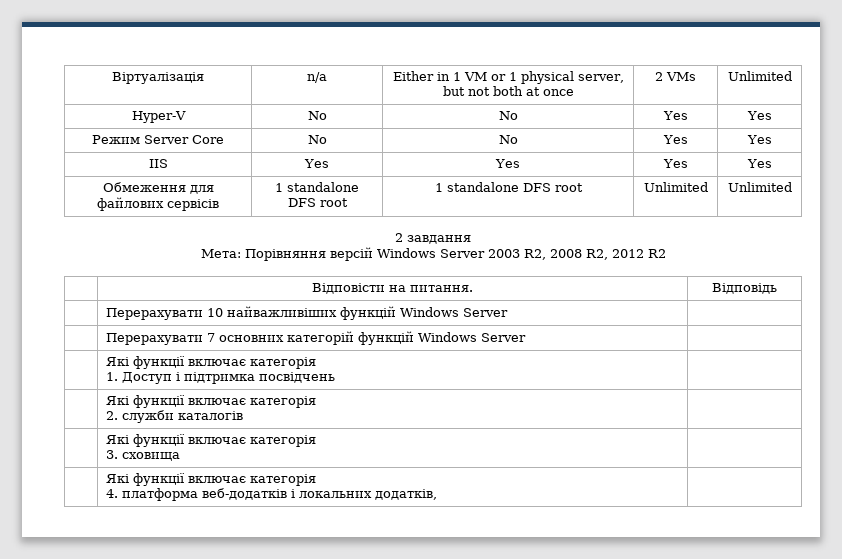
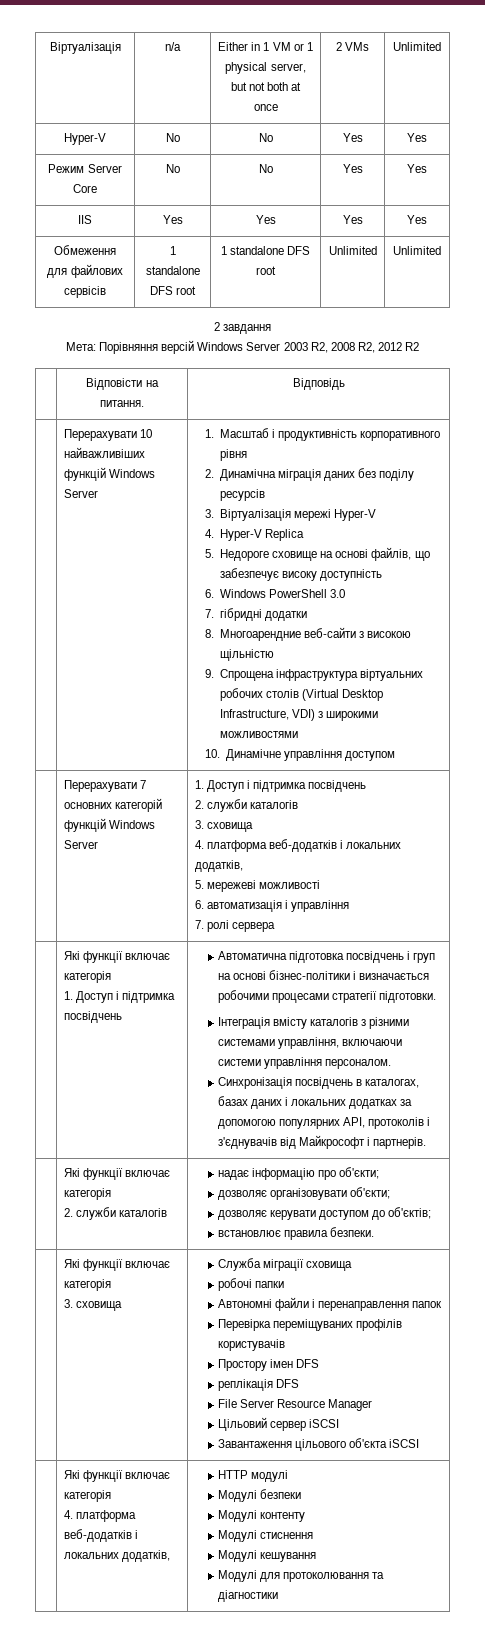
(509, 312) none -> [205,428,441,441] [220,449,248,461] [205,468,415,481] [220,489,266,501] [205,509,377,521] [205,529,305,541] [205,547,430,561] [220,568,383,581] [205,589,346,598] [205,608,308,621] [205,627,412,641] [220,649,275,661] [205,669,424,681] [220,688,384,701] [220,709,379,721] [220,731,299,738] [205,749,396,761] 1. Масштаб і продуктивність корпоративного рівня // 2. Динамічна міграція даних без поділу ресурсів // 3. Віртуалізація мережі Hyper-V // 4. Hyper-V Replica // 5. Недороге сховище на основі файлів, що забезпечує високу доступність // 6. Windows PowerShell 3.0 // 7. гібридні додатки // 8. Многоарендние веб-сайти з високою щільністю // 9. Спрощена інфраструктура віртуальних робочих столів (Virtual Desktop Infrastructure, VDI) з широкими можливостями // 10. Динамічне управління доступом
(527, 337) none -> [194,780,367,792] [194,799,298,812] [194,820,253,832] [194,839,402,852] [194,860,243,872] [194,880,320,892] [194,900,350,912] [194,920,275,932] 1. Доступ і підтримка посвідчень // 2. служби каталогів // 3. сховища // 4. платформа веб-додатків і локальних додатків, // 5. мережеві можливості // 6. автоматизація і управління // 7. ролі сервера
(336, 377) none -> [217,951,436,963] [217,970,430,980] [217,990,437,1003] [217,1017,410,1029] [217,1037,403,1049] [217,1057,392,1069] [217,1077,420,1089] [217,1096,413,1109] [217,1117,431,1129] [217,1135,427,1149] Автоматична підготовка посвідчень і груп на основі бізнес-політики і визначається робочими процесами стратегії підготовки. // Інтеграція вмісту каталогів з різними системами управління, включаючи системи управління персоналом. // Синхронізація посвідчень в каталогах, базах даних і локальних додатках за допомогою популярних API, протоколів і з'єднувачів від Майкрософт і партнерів.
(244, 415) none -> [217,1167,380,1180] [217,1187,391,1200] [217,1207,432,1220] [217,1227,375,1240] надає інформацію про об'єкти; // дозволяє організовувати об'єкти; // дозволяє керувати доступом до об'єктів; // встановлює правила безпеки.
(181, 456) none -> [217,1258,353,1271] [217,1278,285,1291] [217,1297,443,1311] [217,1319,403,1331] [217,1339,285,1351] [217,1359,320,1371] [217,1379,300,1391] [217,1399,373,1411] [217,1417,340,1431] [217,1438,420,1451] Служба міграції сховища // робочі папки // Автономні файли і перенаправлення папок // Перевірка переміщуваних профілів користувачів // Простору імен DFS // реплікація DFS // File Server Resource Manager // Цільовий сервер iSCSI // Завантаження цільового об'єкта iSCSI
(438, 494) none -> [217,1470,289,1482] [217,1489,302,1502] [217,1510,306,1522] [217,1530,314,1542] [217,1550,317,1562] [217,1570,385,1582] [217,1590,278,1602] HTTP модулі // Модулі безпеки // Модулі контенту // Модулі стиснення // Модулі кешування // Модулі для протоколювання та діагностики

